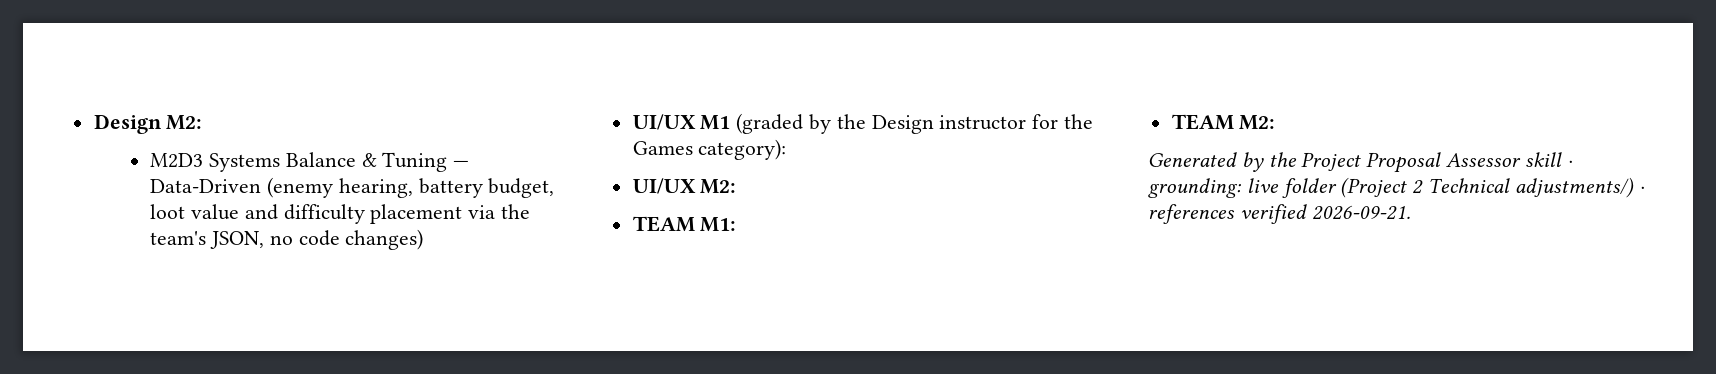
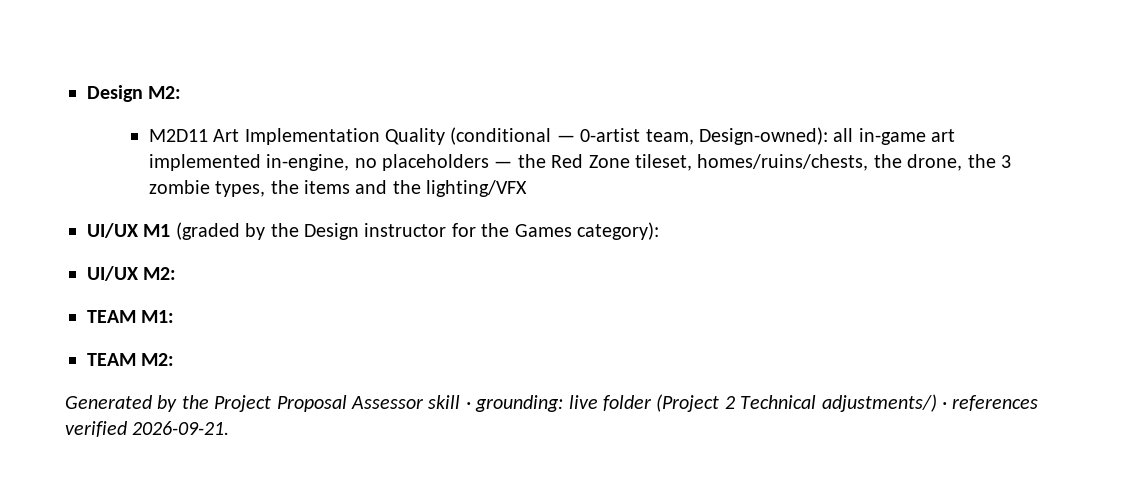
[150,152,470,172] [150,177,555,198] [150,204,530,224] [150,229,424,250] M2D3 Systems Balance & Tuning — Data-Driven (enemy hearing, battery budget, loot value and difficulty placement via the team's JSON, no code changes) -> [148,127,956,145] [148,154,1012,171] [148,180,528,197] M2D11 Art Implementation Quality (conditional — 0-artist team, Design-owned): all in-game art implemented in-engine, no placeholders — the Red Zone tileset, homes/ruins/chests, the drone, the 3 zombie types, the items and the lighting/VFX

